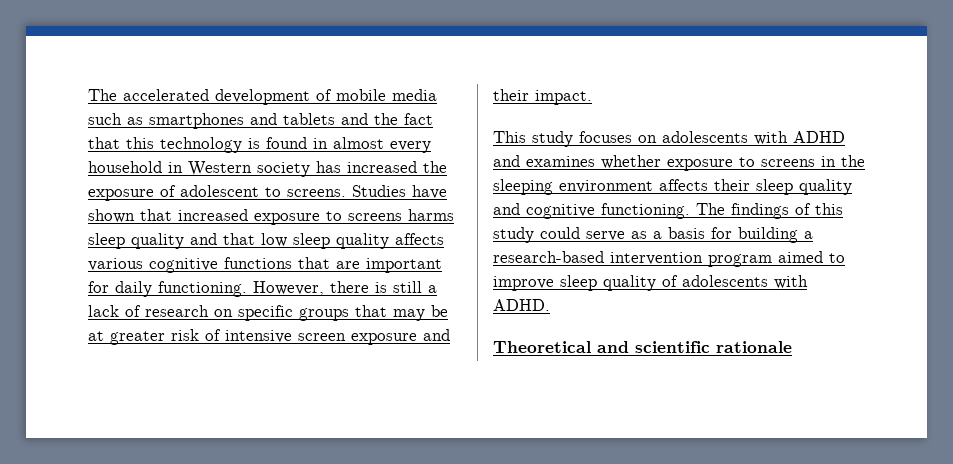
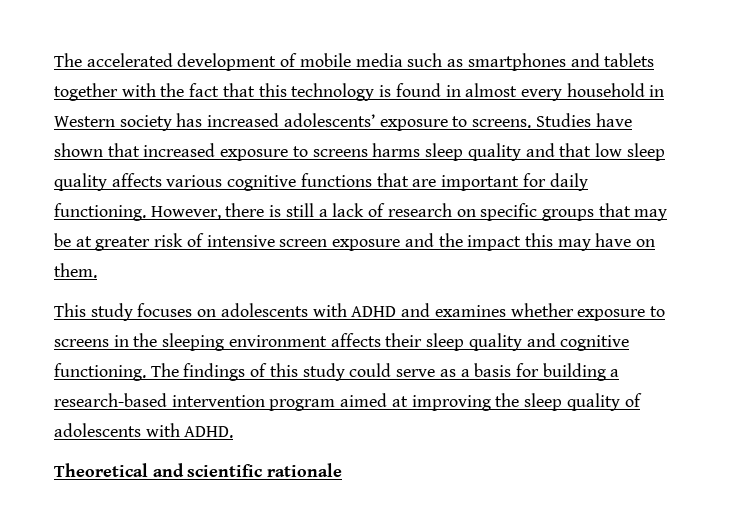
[341,113,368,125] and -> [54,83,156,101] together with
[423,161,447,173] [88,185,259,201] the exposure of adolescent -> [283,113,448,131] adolescents’ exposure
[493,89,592,105] their impact. -> [438,233,656,251] [54,263,97,278] the impact this may have on them.
[829,253,845,263] [493,276,554,291] to improve -> [391,393,520,411] at improving the

